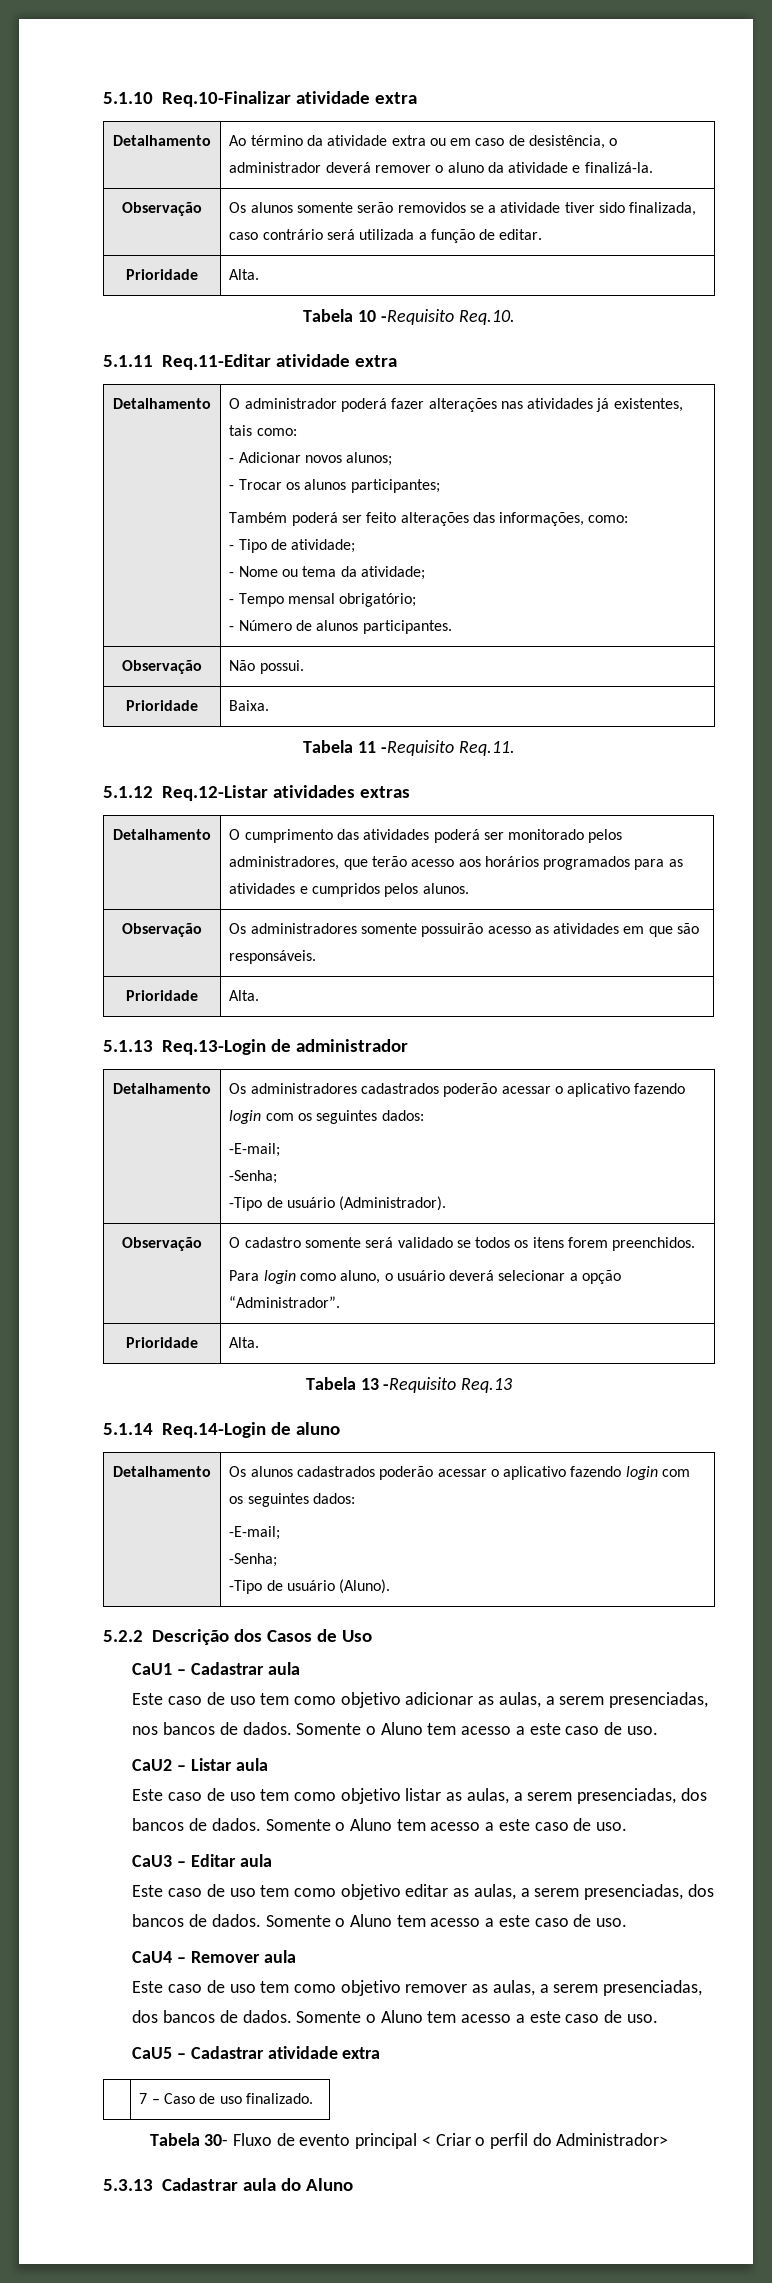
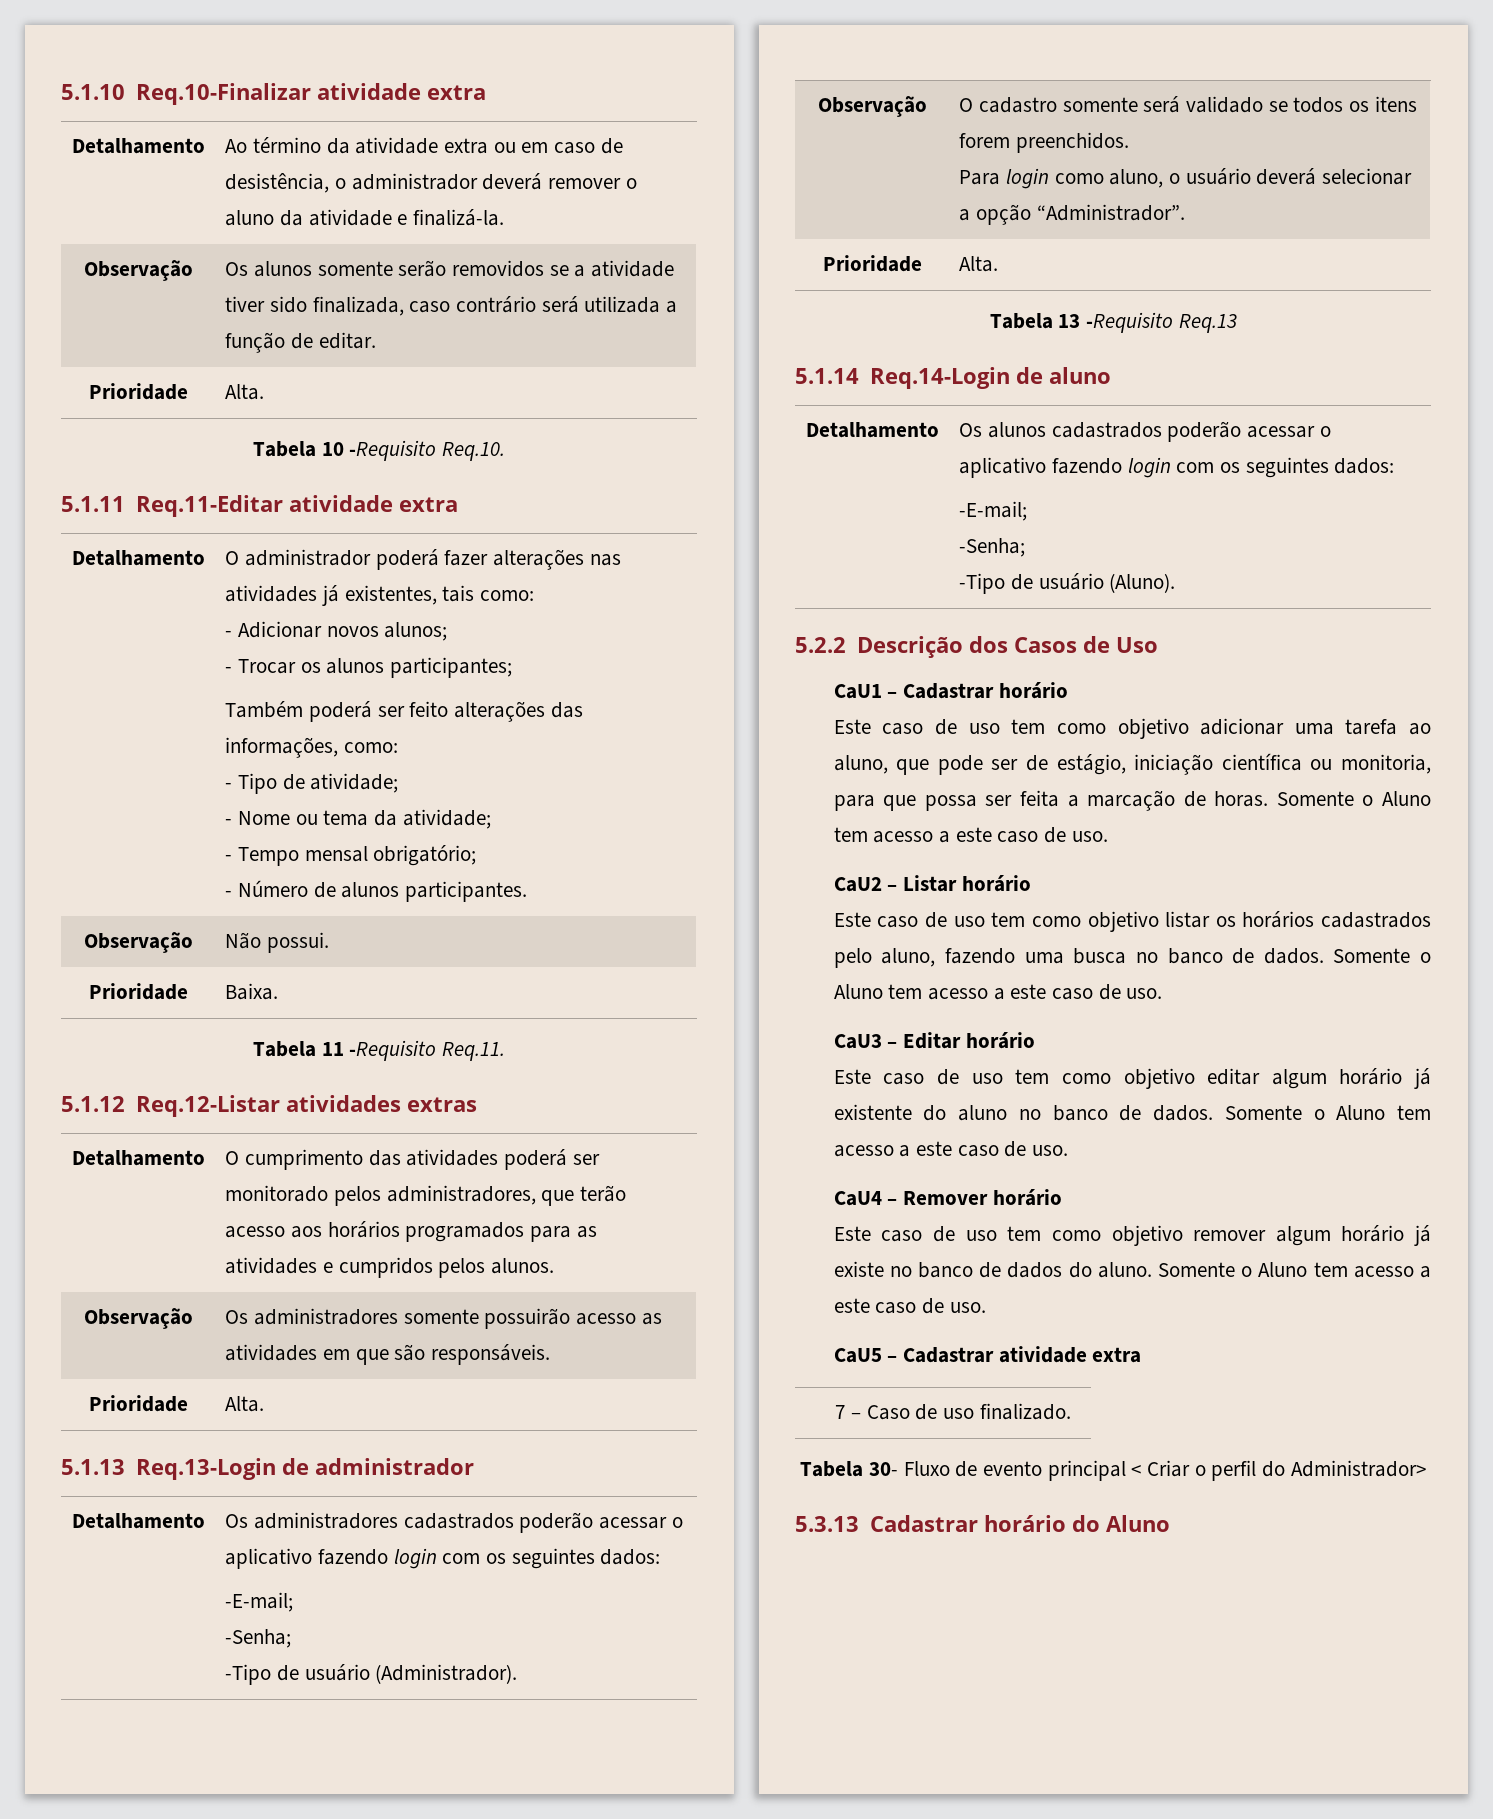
[267,1662,300,1675] aula -> [998,682,1068,699] horário
[478,1692,709,1708] [132,1722,292,1735] as aulas, a serem presenciadas, nos bancos de dados. -> [1294,719,1431,735] [833,753,1431,775] [833,790,1269,811] uma tarefa ao aluno, que pode ser de estágio, iniciação científica ou monitoria, para que possa ser feita a marcação de horas.
[235,1758,268,1771] aula -> [961,875,1031,892] horário
[446,1788,707,1804] [132,1818,185,1831] as aulas, a serem presenciadas, dos bancos -> [1215,911,1431,928] [833,948,1223,968] os horários cadastrados pelo aluno, fazendo uma busca no banco
[239,1854,272,1867] aula -> [965,1032,1035,1049] horário
[453,1884,714,1900] [132,1914,185,1927] as aulas, a serem presenciadas, dos bancos -> [1271,1068,1431,1089] [833,1104,1108,1121] algum horário já existente do aluno no banco
[263,1950,296,1963] aula -> [992,1189,1062,1206] horário
[472,1980,703,1996] [132,2010,292,2023] as aulas, a serem presenciadas, dos bancos de dados. -> [1275,1225,1431,1246] [833,1261,1152,1278] algum horário já existe no banco de dados do aluno.
[242,2178,276,2191] aula -> [983,1515,1066,1532] horário

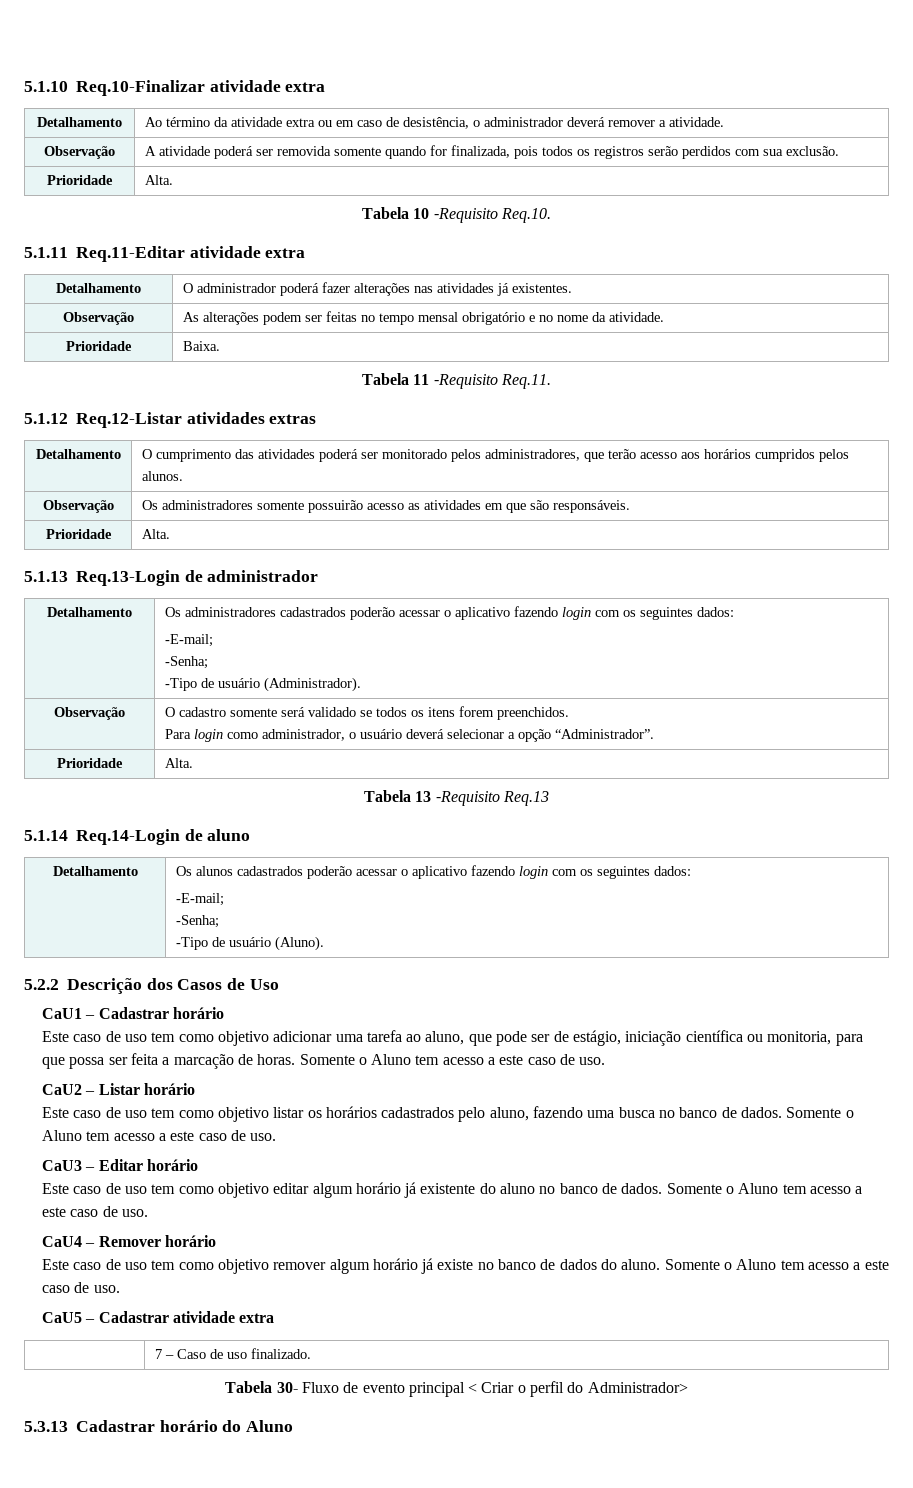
[625,178,637,189] [225,209,504,226] [84,260,193,281] [225,260,674,277] [225,296,677,316] [225,332,376,353] o aluno da atividade e finalizá-la. // Observação | Os alunos somente serão removidos se a atividade tiver sido finalizada, caso contrário será utilizada a função de editar. -> [658,117,724,127] [44,146,115,159] [144,145,839,159] a atividade. // Observação | A atividade poderá ser removida somente quando for finalizada, pois todos os registros serão perdidos com sua exclusão.
[344,585,534,605] [225,621,448,641] [225,657,512,678] [225,701,583,722] [225,737,398,758] [225,773,399,794] [225,809,491,829] [225,845,477,866] [225,880,527,902] [84,932,193,953] [225,932,329,953] existentes, tais como: // - Adicionar novos alunos; // - Trocar os alunos participantes; // Também poderá ser feito alterações das informações, como: // - Tipo de atividade; // - Nome ou tema da atividade; // - Tempo mensal obrigatório; // - Número de alunos participantes. // Observação | Não possui. -> [511,283,572,293] [63,312,134,325] [182,311,664,325] existentes. // Observação | As alterações podem ser feitas no tempo mensal obrigatório e no nome da atividade.
[405,1222,597,1242] [225,1257,333,1274] programados para as atividades e -> (751, 454) none
[1109,169,1164,188] aluno, -> [261,729,345,741] administrador,

